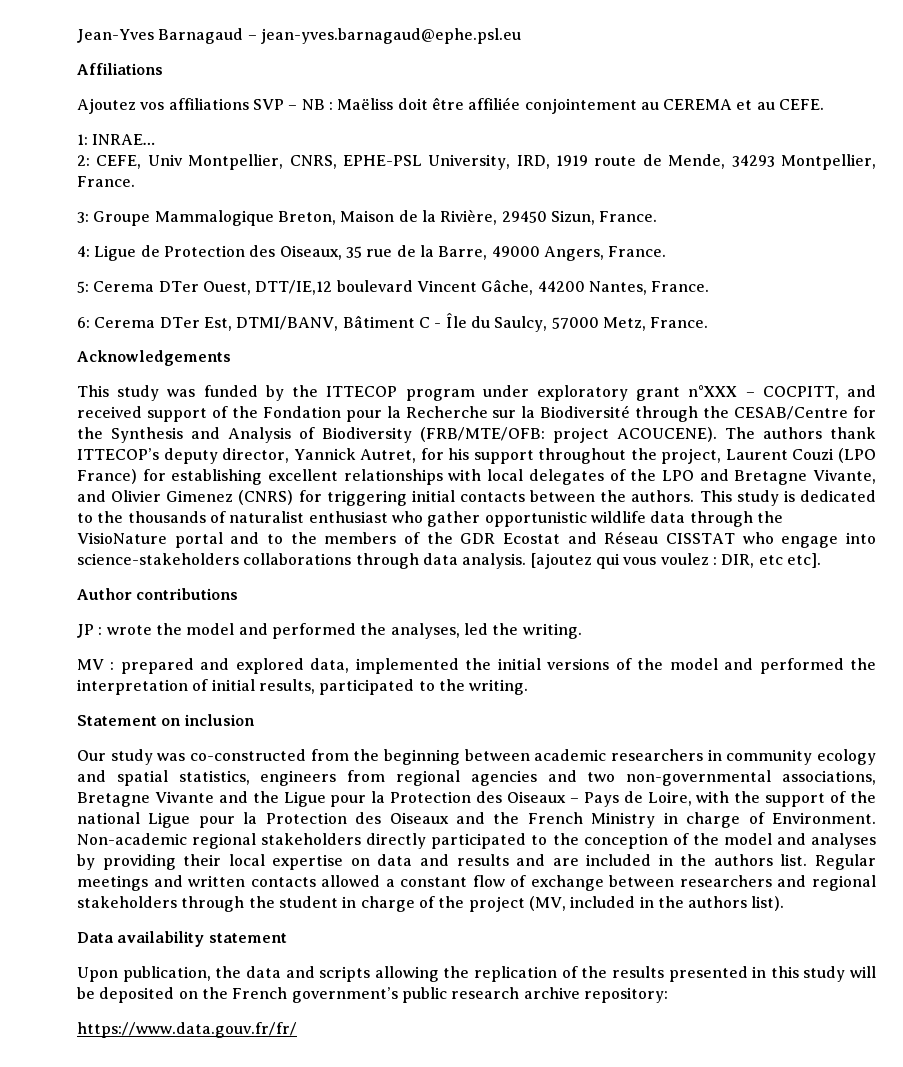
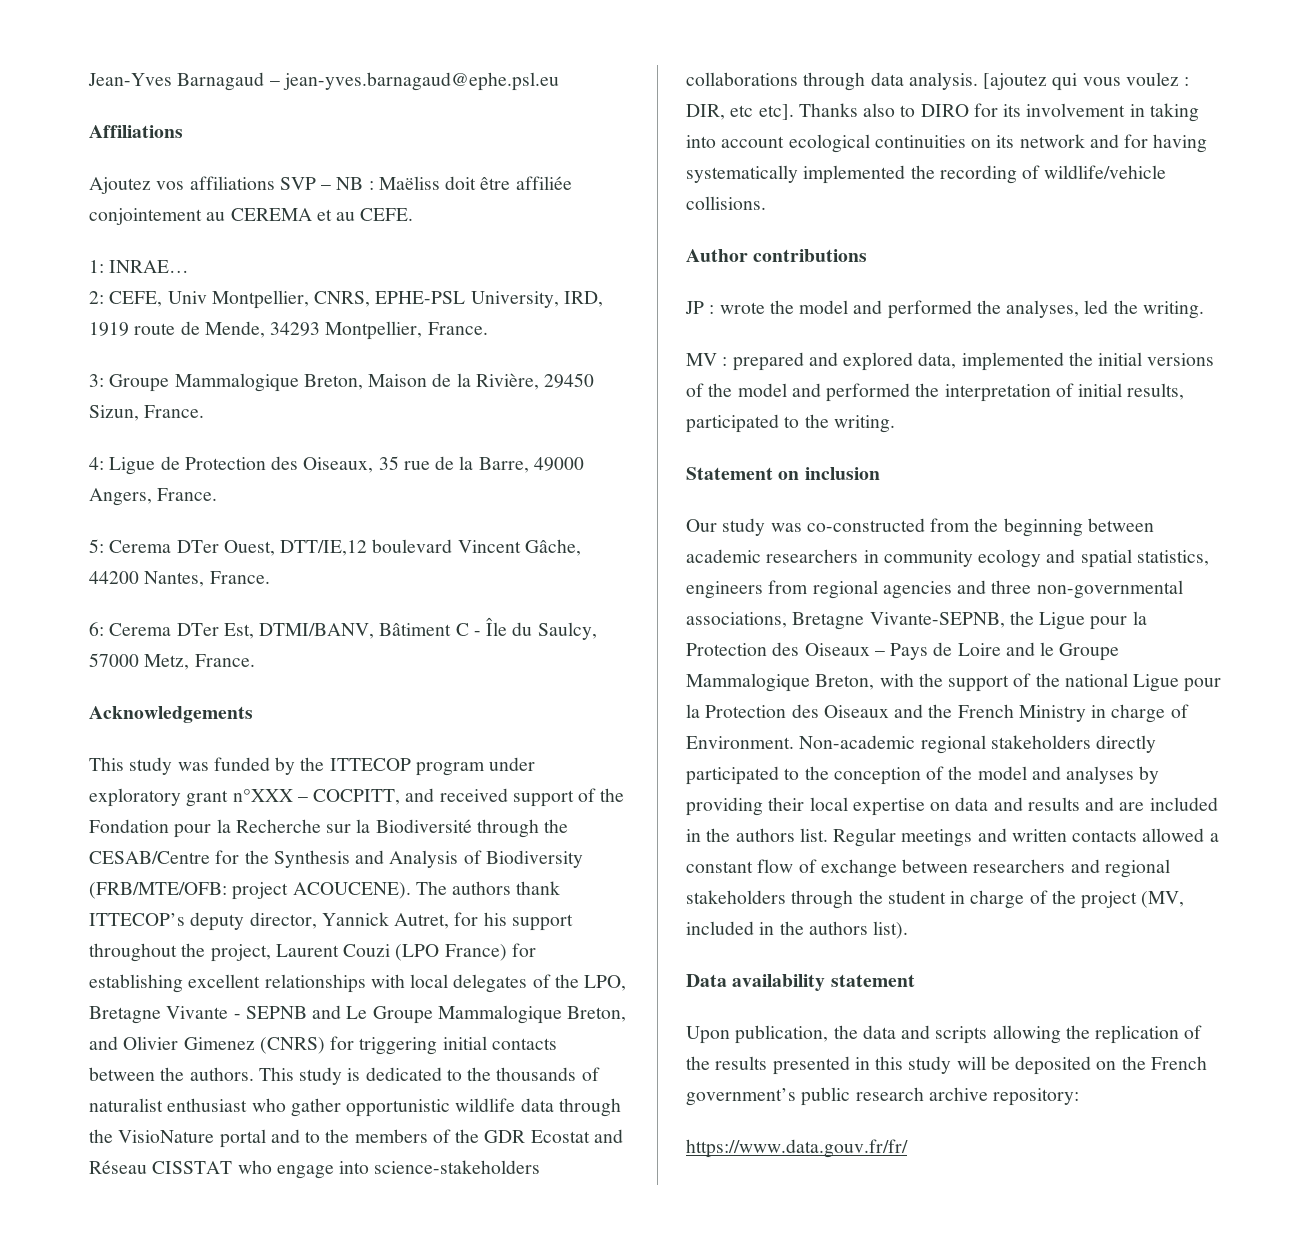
[661,469,877,485] LPO and Bretagne Vivante, -> [584,975,627,991] [89,1005,627,1024] LPO, Bretagne Vivante - SEPNB and Le Groupe Mammalogique Breton,
(821, 560) none -> [798,103,1199,122] [686,134,1208,153] [686,165,1167,184] [686,196,766,210] Thanks also to DIRO for its involvement in taking into account ecological continuities on its network and for having systematically implemented the recording of wildlife/vehicle collisions.
[587,772,616,782] two -> [991,580,1032,594] three
[154,791,248,803] Vivante and -> [869,612,1005,628] Vivante-SEPNB,
[647,791,692,806] Loire, -> [957,642,1120,661] [686,673,875,692] Loire and le Groupe Mammalogique Breton,

